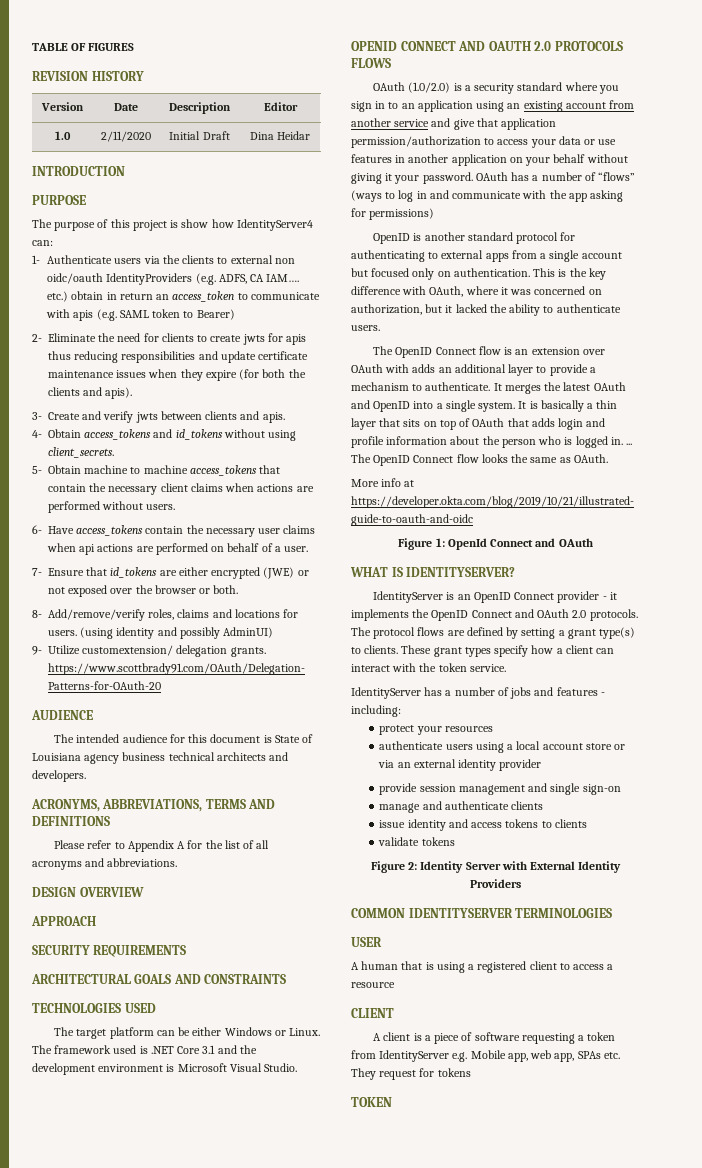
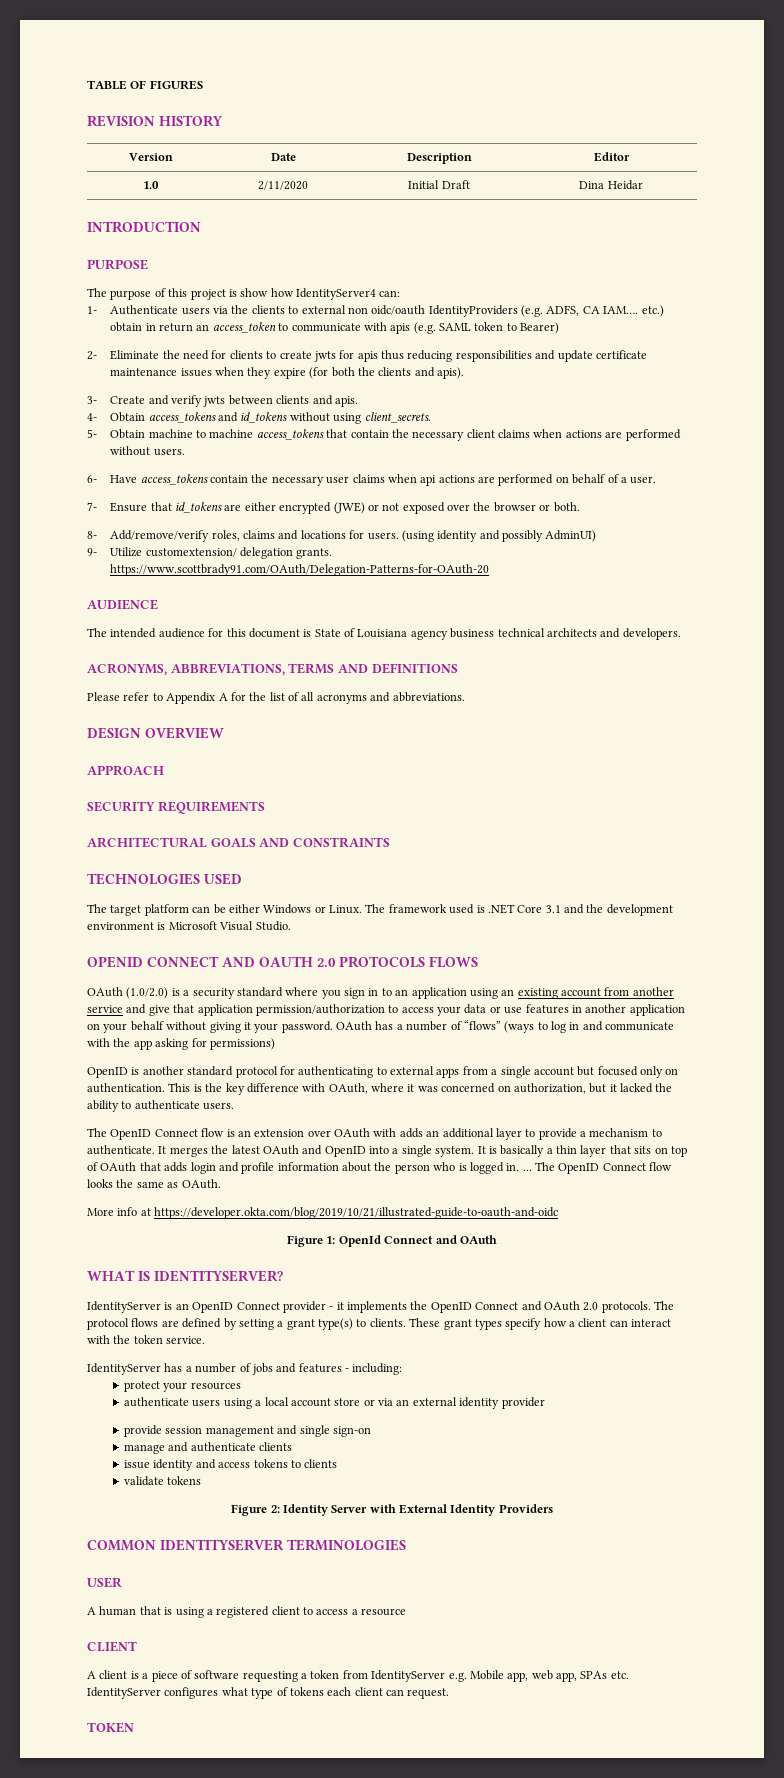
[351,1068,471,1080] They request for tokens -> [87,1687,450,1699] IdentityServer configures what type of tokens each client can request.

